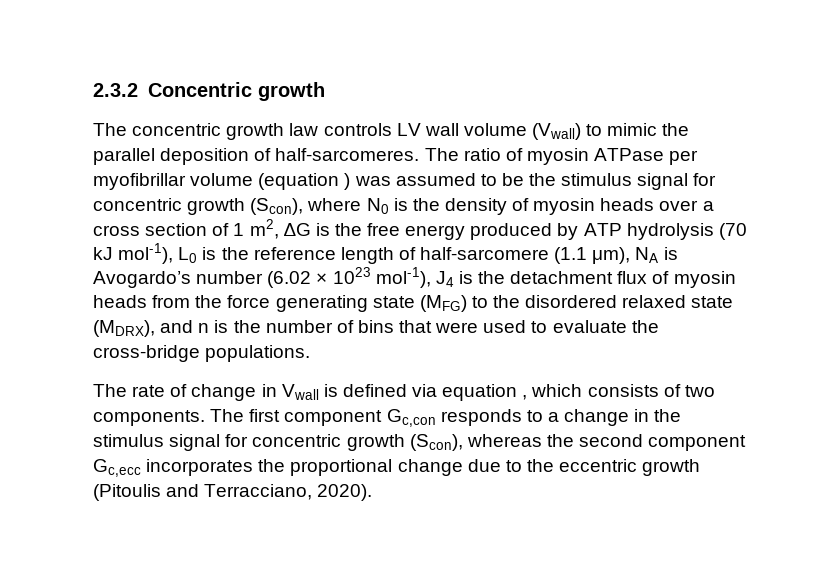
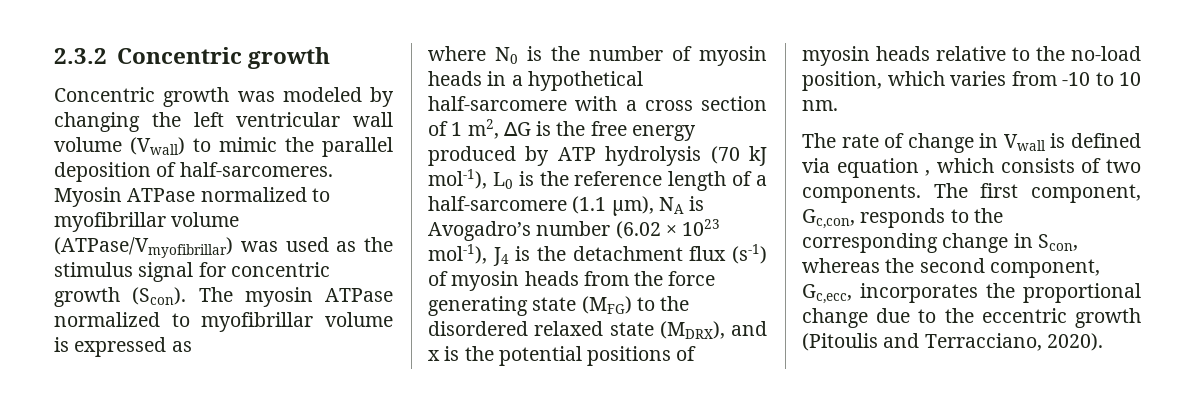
[93,123,421,140] The concentric growth law controls LV -> [54,87,394,107] [54,112,341,132] Concentric growth was modeled by changing the left ventricular
[424,148,699,165] [93,173,717,190] [93,198,304,215] The ratio of myosin ATPase per myofibrillar volume (equation ) was assumed to be the stimulus signal for concentric growth (Scon), -> [54,187,330,207] [54,212,240,232] [54,237,393,258] [54,262,330,282] [54,287,393,307] [54,312,393,332] [54,337,192,357] Myosin ATPase normalized to myofibrillar volume (ATPase/Vmyofibrillar) was used as the stimulus signal for concentric growth (Scon). The myosin ATPase normalized to myofibrillar volume is expressed as //
[444,198,699,215] density of myosin heads over -> [589,46,767,66] [428,71,643,91] [428,96,618,111] number of myosin heads in a hypothetical half-sarcomere with
(416, 253) none -> [756,175,767,186] a
[93,271,191,288] Avogardo’s -> [428,221,531,241] Avogadro’s
(648, 277) none -> [732,244,767,264] (s-1)
[198,320,659,333] [93,345,311,362] n is the number of bins that were used to evaluate the cross-bridge populations. -> [428,346,697,366] [802,46,1141,66] [802,71,1141,91] [802,100,838,111] x is the potential positions of myosin heads relative to the no-load position, which varies from -10 to 10 nm.
[284,409,682,427] [93,434,463,451] component Gc,con responds to a change in the stimulus signal for concentric growth (Scon), -> [1031,184,1141,203] [802,208,1003,229] [802,233,1078,253] component, Gc,con, responds to the corresponding change in Scon,
[648,435,747,451] [93,459,141,477] component Gc,ecc -> [989,259,1100,278] [802,284,852,304] component, Gc,ecc,

